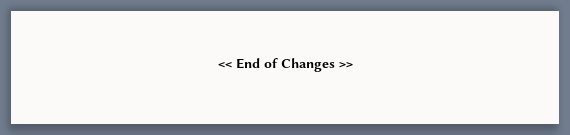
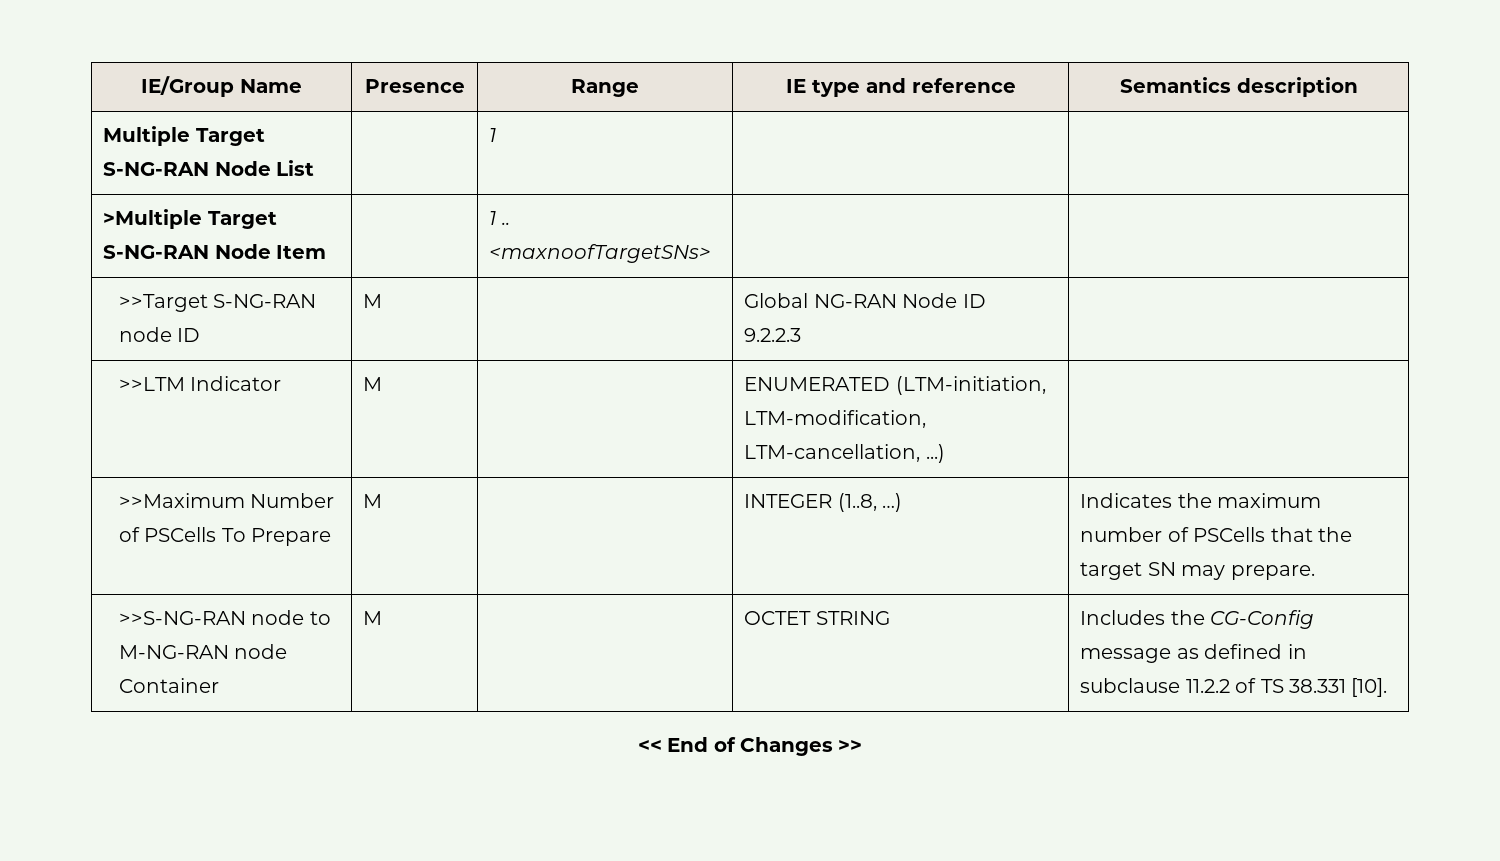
(217, 65) none -> [141,76,302,97] [364,79,465,93] [571,79,639,97] [785,78,1016,97] [1119,77,1358,97] [103,126,265,146] [103,160,315,176] [489,128,497,142] [103,209,277,229] [103,244,327,259] [489,211,510,225] [489,244,712,263] [118,294,317,312] [118,327,201,342] [363,294,383,308] [744,293,986,308] [744,328,802,342] [118,376,282,391] [363,377,383,391] [744,376,1046,395] [744,410,927,428] [744,444,945,463] [118,493,335,508] [118,527,331,546] [363,494,383,508] [744,493,903,512] [1080,493,1322,508] [1080,527,1352,542] [1080,562,1315,580] [118,610,331,625] [118,644,288,659] [118,678,219,693] [363,611,383,625] [744,611,890,625] [1080,610,1315,629] [1080,644,1307,663] [1080,678,1388,697] IE/Group Name | Presence | Range | IE type and reference | Semantics description // Multiple Target S-NG-RAN Node List | | 1 | | // >Multiple Target S-NG-RAN Node Item | | 1 .. <maxnoofTargetSNs> | | // >>Target S-NG-RAN node ID | M | | Global NG-RAN Node ID // 9.2.2.3 | // >>LTM Indicator | M | | ENUMERATED (LTM-initiation, LTM-modification, LTM-cancellation, ...) | // >>Maximum Number of PSCells To Prepare | M | | INTEGER (1..8, …) | Indicates the maximum number of PSCells that the target SN may prepare. // >>S-NG-RAN node to M-NG-RAN node Container | M | | OCTET STRING | Includes the CG-Config message as defined in subclause 11.2.2 of TS 38.331 [10]. //

